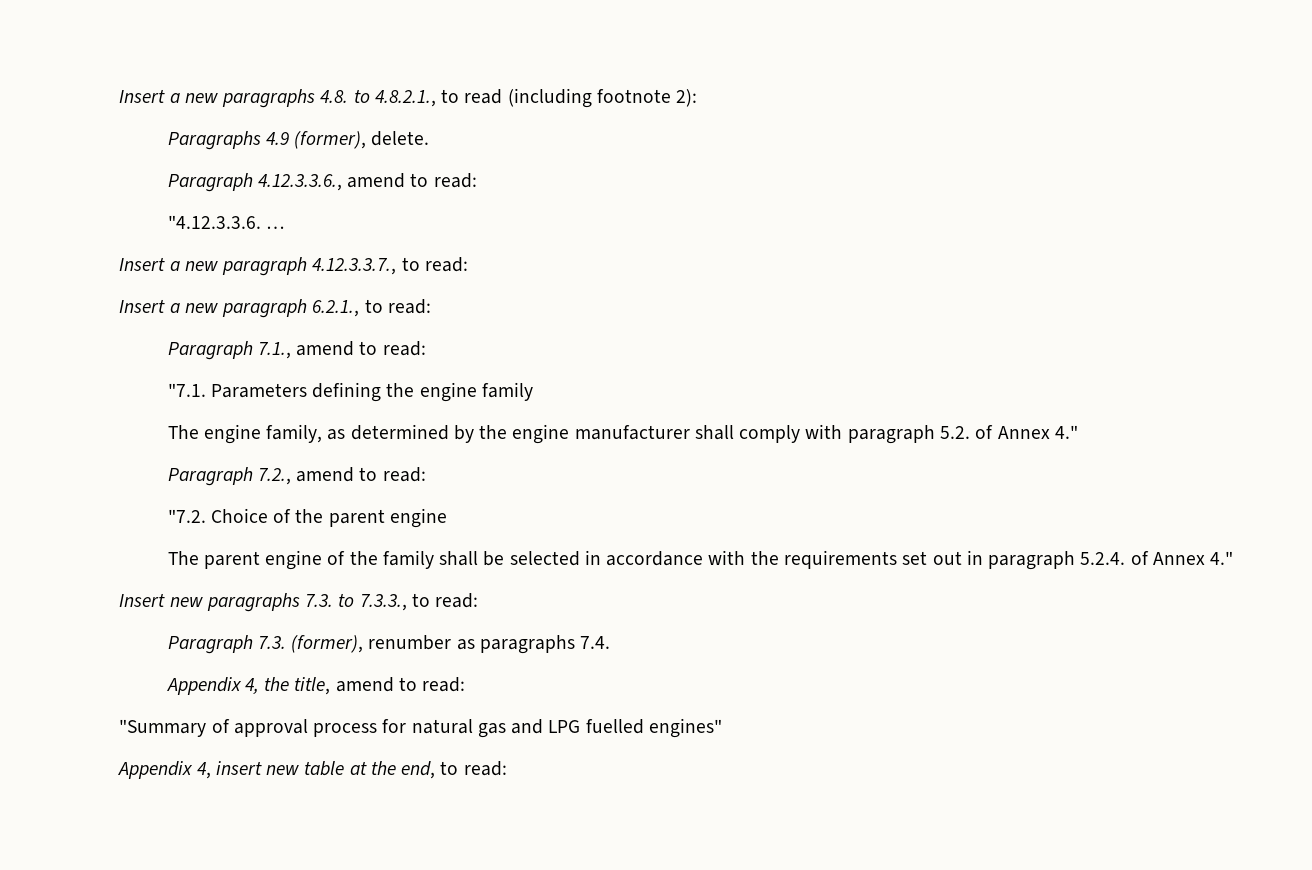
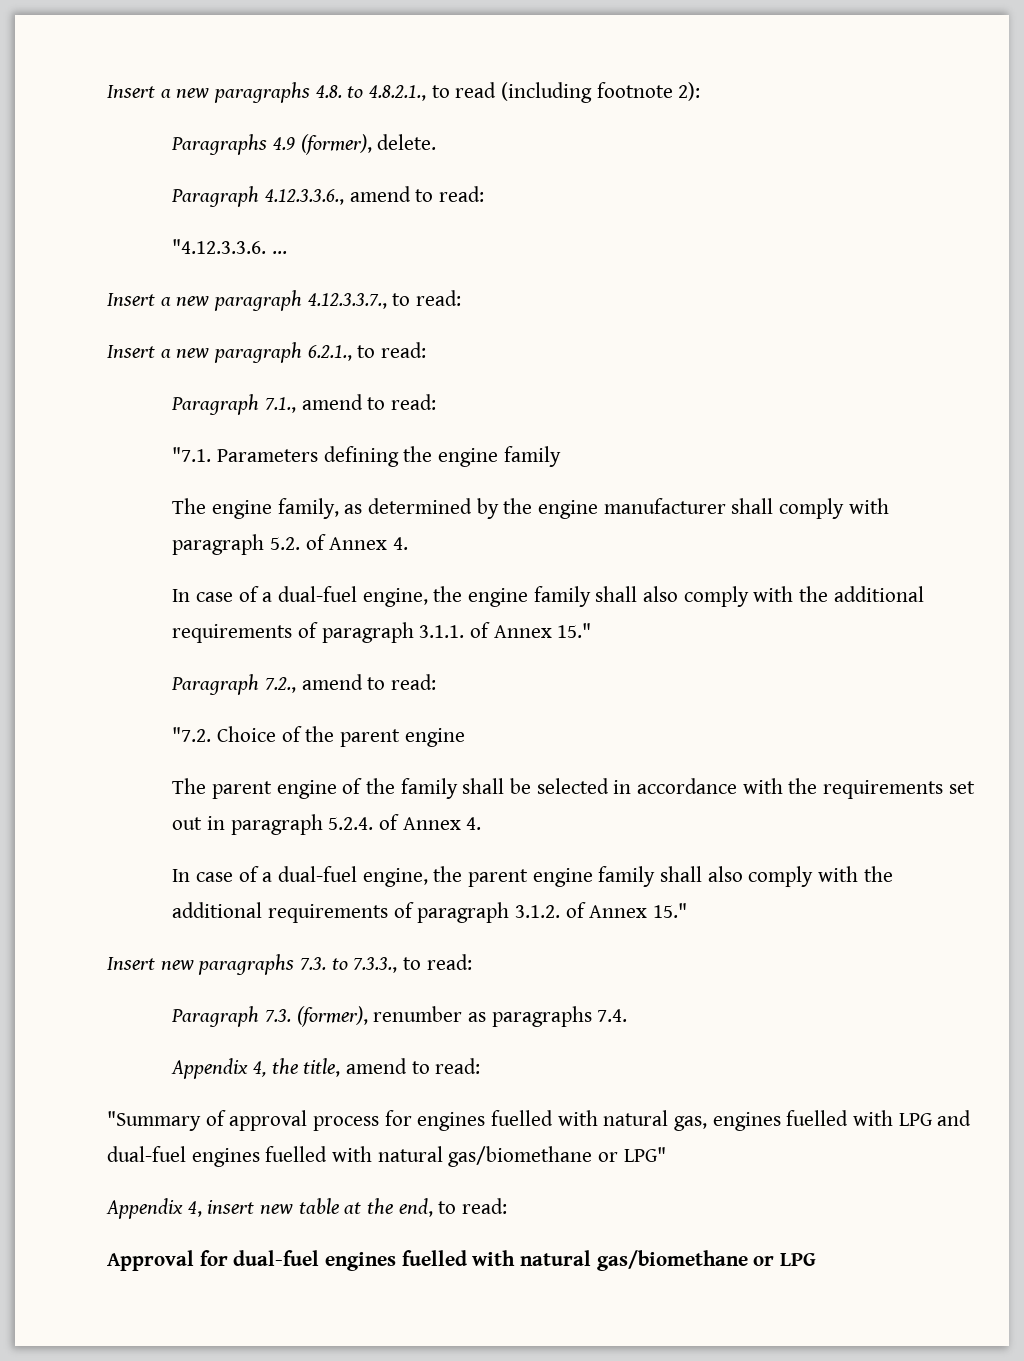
[1054,425,1078,439] 4." -> [392,537,408,550] [172,586,924,607] [172,622,592,643] 4. // In case of a dual-fuel engine, the engine family shall also comply with the additional requirements of paragraph 3.1.1. of Annex 15."
[1210,551,1234,565] 4." -> [466,817,482,830] [172,866,893,887] [172,902,687,923] 4. // In case of a dual-fuel engine, the parent engine family shall also comply with the additional requirements of paragraph 3.1.2. of Annex 15."
[411,718,722,738] natural gas and LPG fuelled engines" -> [417,1110,972,1131] [107,1146,666,1167] engines fuelled with natural gas, engines fuelled with LPG and dual-fuel engines fuelled with natural gas/biomethane or LPG"
(507, 768) none -> [107,1250,817,1271] // Approval for dual-fuel engines fuelled with natural gas/biomethane or LPG

